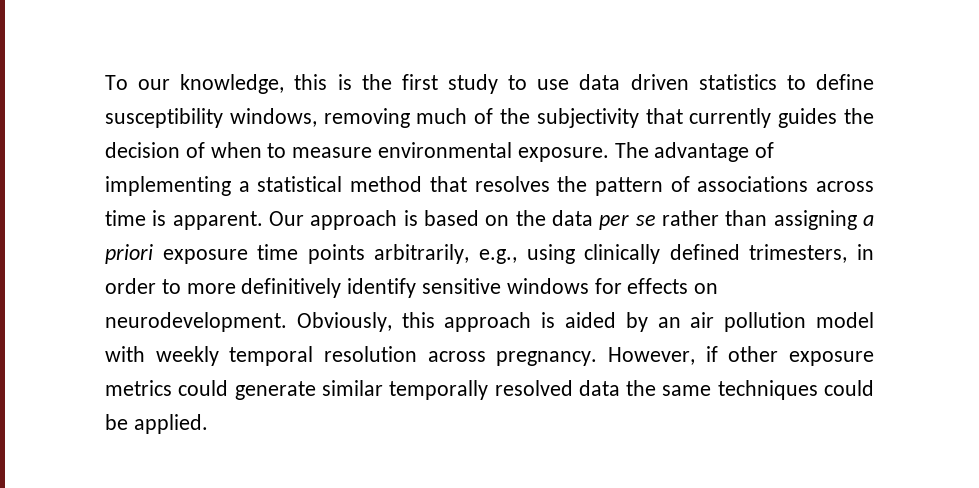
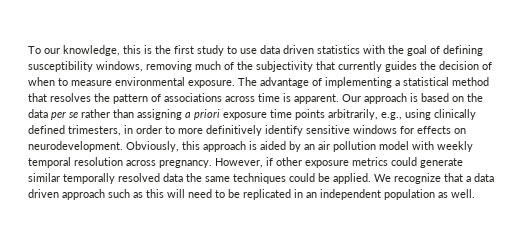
[786,74,874,90] to define -> [363,45,483,56] with the goal of defining
(208, 424) none -> [374,173,494,184] [28,189,475,200] We recognize that a data driven approach such as this will need to be replicated in an independent population as well.

